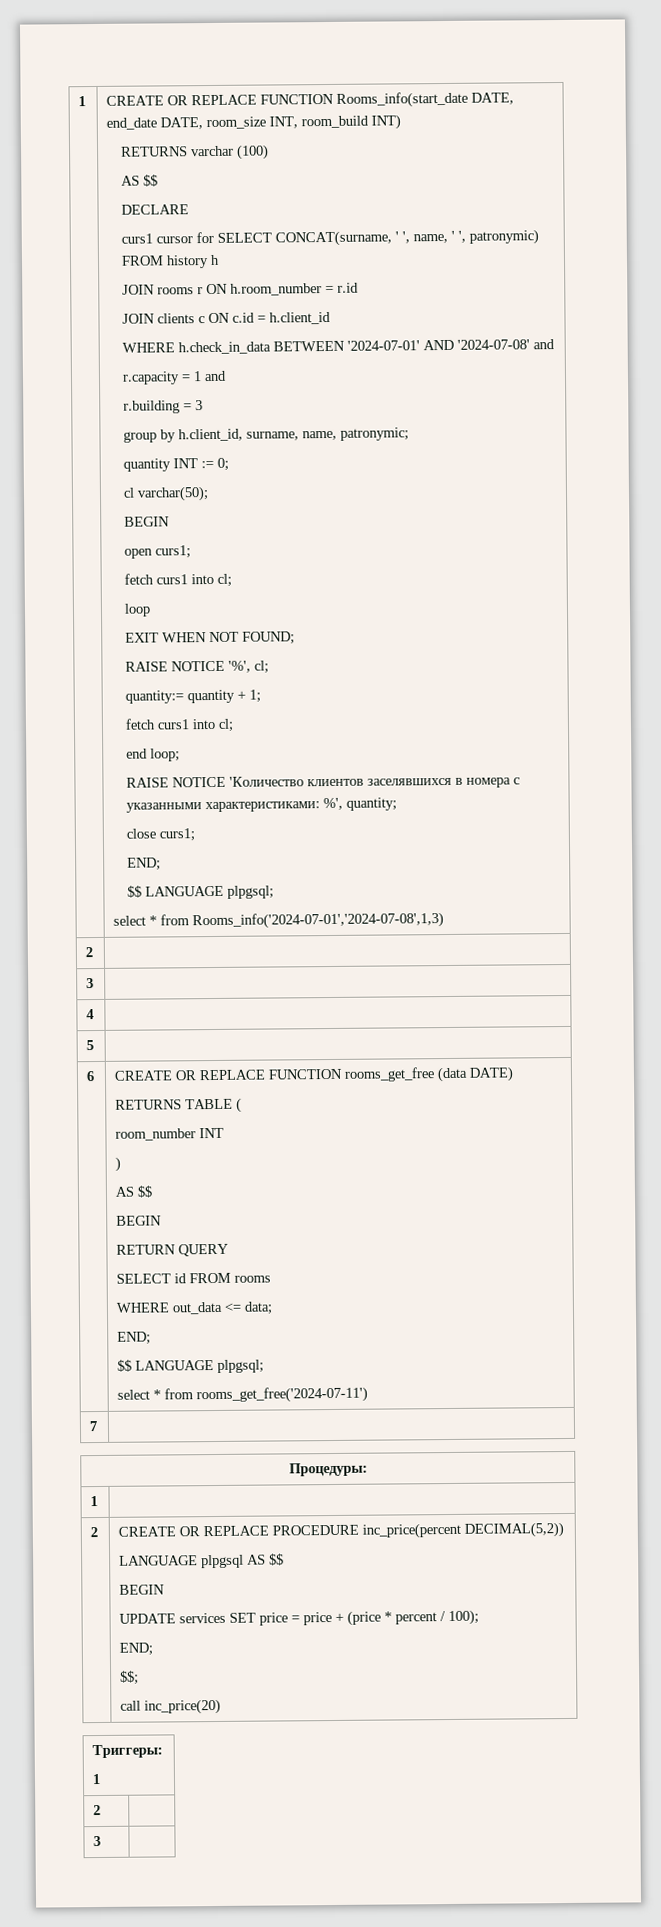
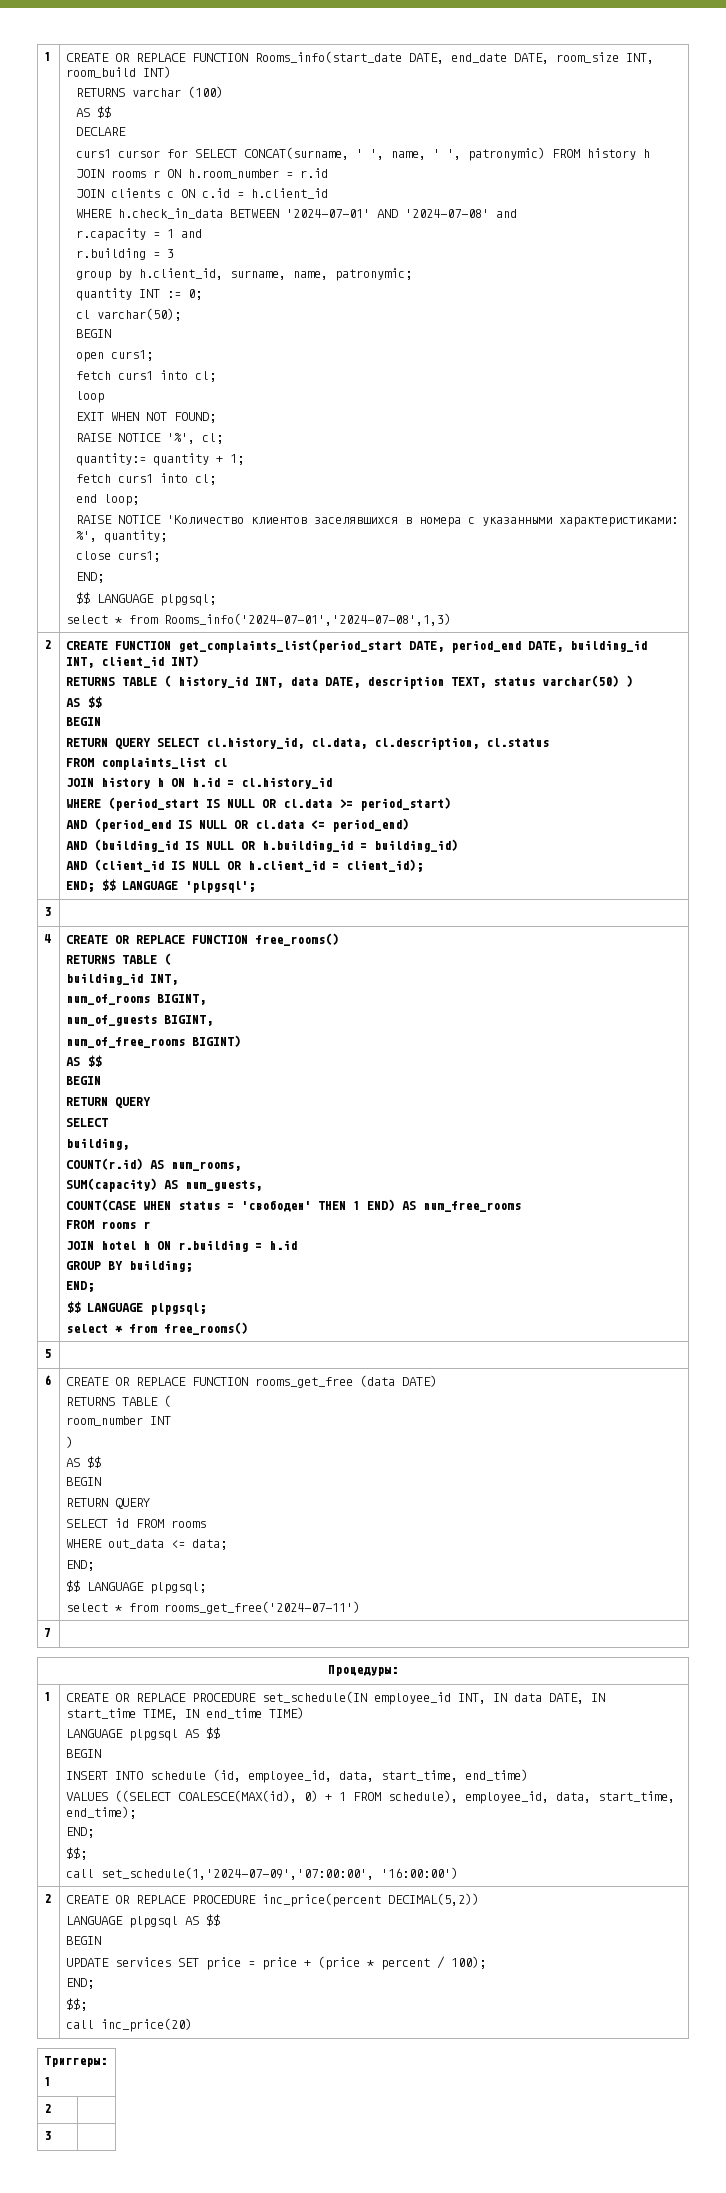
[86,978,95,989] [86,1009,95,1020] // 3 | // 4 | -> [66,639,648,653] [66,655,200,668] [66,675,634,689] [66,696,103,708] [66,717,102,726] [66,737,550,750] [66,757,228,770] [66,777,333,789] [66,797,452,811] [66,818,410,832] [66,839,459,852] [66,859,424,872] [66,879,256,893] [44,907,52,916] [44,934,52,943] [66,933,340,946] [66,953,172,965] [66,973,179,985] [66,994,207,1005] [66,1015,214,1026] [66,1035,242,1048] [66,1055,103,1067] [66,1076,102,1085] [66,1097,152,1108] [66,1118,109,1127] [66,1138,130,1150] [66,1158,242,1171] [66,1178,263,1192] [66,1199,522,1212] [66,1220,151,1229] [66,1240,298,1252] [66,1260,193,1272] [66,1281,95,1292] [66,1301,207,1315] [66,1322,249,1335] CREATE FUNCTION get_complaints_list(period_start DATE, period_end DATE, building_id INT, client_id INT) // RETURNS TABLE ( history_id INT, data DATE, description TEXT, status varchar(50) ) // AS $$ // BEGIN // RETURN QUERY SELECT cl.history_id, cl.data, cl.description, cl.status // FROM complaints_list cl // JOIN history h ON h.id = cl.history_id // WHERE (period_start IS NULL OR cl.data >= period_start) // AND (period_end IS NULL OR cl.data <= period_end) // AND (building_id IS NULL OR h.building_id = building_id) // AND (client_id IS NULL OR h.client_id = client_id); // END; $$ LANGUAGE 'plpgsql'; // 3 | // 4 | CREATE OR REPLACE FUNCTION free_rooms() // RETURNS TABLE ( // building_id INT, // num_of_rooms BIGINT, // num_of_guests BIGINT, // num_of_free_rooms BIGINT) // AS $$ // BEGIN // RETURN QUERY // SELECT // building, // COUNT(r.id) AS num_rooms, // SUM(capacity) AS num_guests, // COUNT(CASE WHEN status = 'свободен' THEN 1 END) AS num_free_rooms // FROM rooms r // JOIN hotel h ON r.building = h.id // GROUP BY building; // END; // $$ LANGUAGE plpgsql; // select * from free_rooms()
(99, 1501) none -> [66,1691,606,1705] [66,1707,305,1720] [66,1727,221,1741] [66,1749,102,1758] [66,1769,529,1783] [66,1790,676,1804] [66,1806,137,1819] [66,1827,95,1838] [66,1847,88,1860] [66,1867,459,1880] CREATE OR REPLACE PROCEDURE set_schedule(IN employee_id INT, IN data DATE, IN start_time TIME, IN end_time TIME) // LANGUAGE plpgsql AS $$ // BEGIN // INSERT INTO schedule (id, employee_id, data, start_time, end_time) // VALUES ((SELECT COALESCE(MAX(id), 0) + 1 FROM schedule), employee_id, data, start_time, end_time); // END; // $$; // call set_schedule(1,'2024-07-09','07:00:00', '16:00:00')

